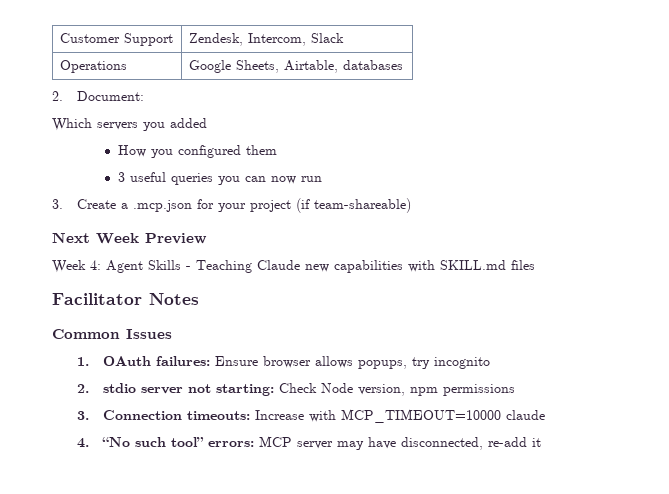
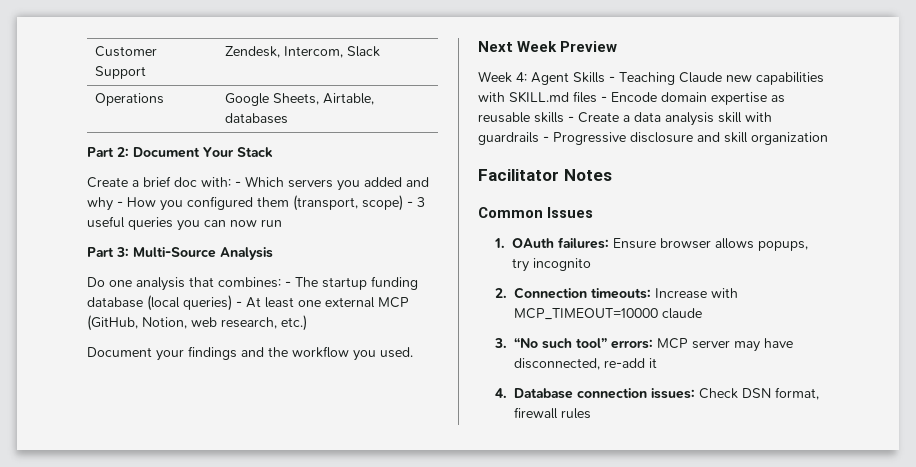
[52,91,145,101] 2. Document: // -> [87,147,273,158] [87,176,241,188] Part 2: Document Your Stack // Create a brief doc with: -
(207, 123) // -> [406,177,429,187] [87,197,123,211] and why -
(278, 150) // -> [293,195,413,211] (transport, scope) -
[52,198,412,213] 3. Create a .mcp.json for your project (if team-shareable) -> [87,247,273,260] [87,276,418,291] [87,295,409,311] [87,315,307,331] [87,346,413,361] Part 3: Multi-Source Analysis // Do one analysis that combines: - The startup funding database (local queries) - At least one external MCP (GitHub, Notion, web research, etc.) // Document your findings and the workflow you used.
(535, 265) none -> [601,92,785,105] [478,112,772,126] [478,132,828,145] - Encode domain expertise as reusable skills - Create a data analysis skill with guardrails - Progressive disclosure and skill organization
[102,383,515,396] [77,411,90,420] stdio server not starting: Check Node version, npm permissions // 3. -> (508, 293) none
[77,438,90,448] 4. -> [494,338,508,348] 3.
(541, 442) none -> [495,387,820,400] [514,407,592,419] // 4. Database connection issues: Check DSN format, firewall rules

